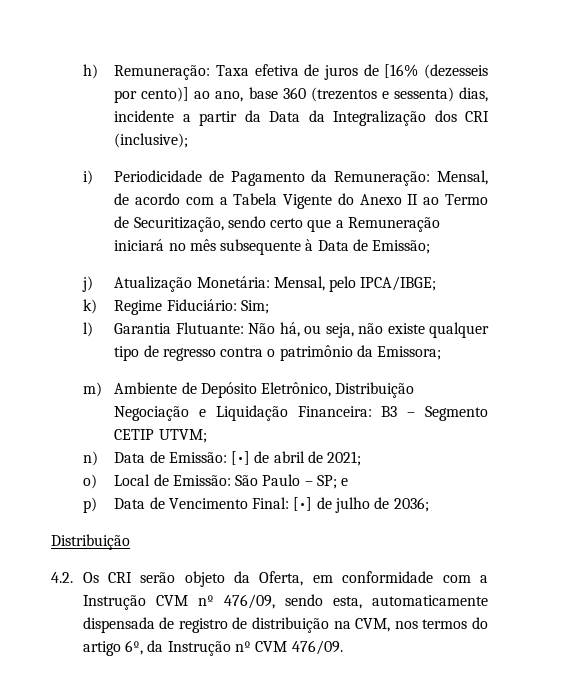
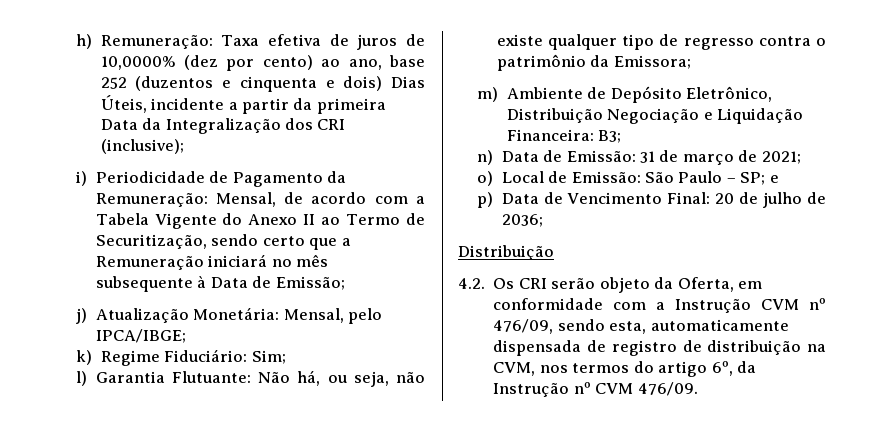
[384,64,488,79] [114,87,488,103] [16% (dezesseis por cento)] ao ano, base 360 (trezentos e sessenta) dias, -> [100,55,425,71] [100,76,426,92] [100,95,147,113] 10,0000% (dez por cento) ao ano, base 252 (duzentos e cinquenta e dois) Dias Úteis,
(261, 116) none -> [316,98,386,114] primeira
[381,406,488,421] [114,429,207,443] B3 – Segmento CETIP UTVM; -> [598,130,622,143] B3;
[231,451,305,465] [•] de abril -> [639,150,734,165] 31 de março
[293,497,313,511] [•] -> [715,193,735,204] 20

